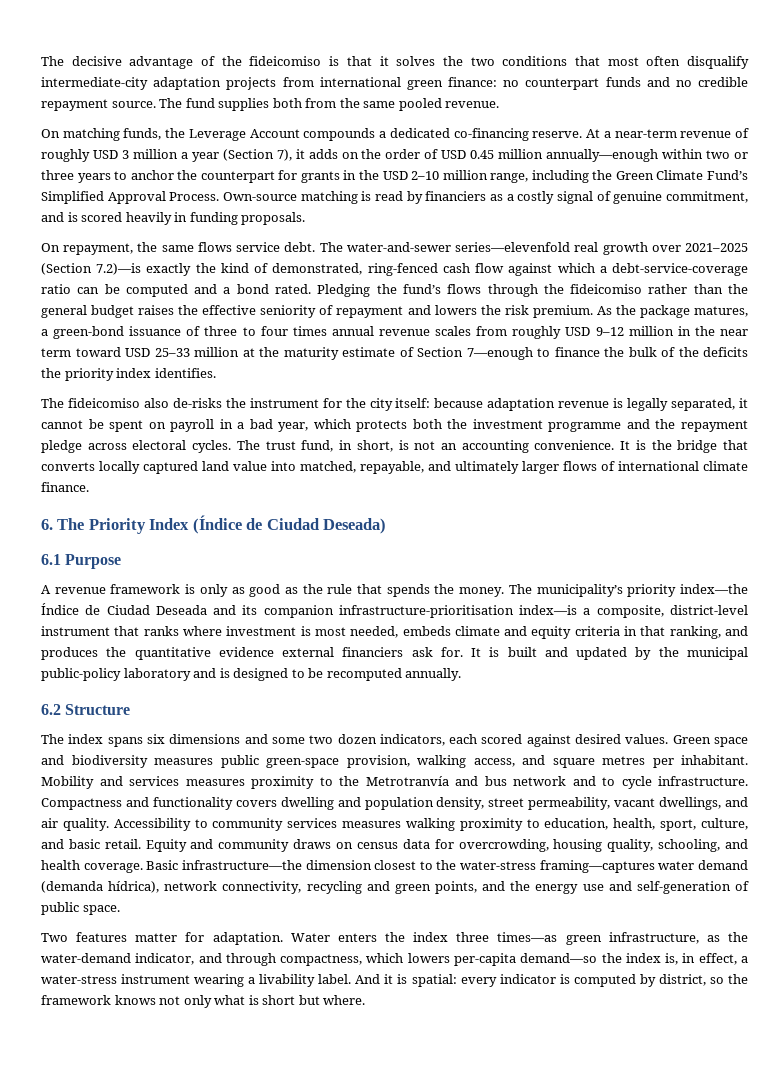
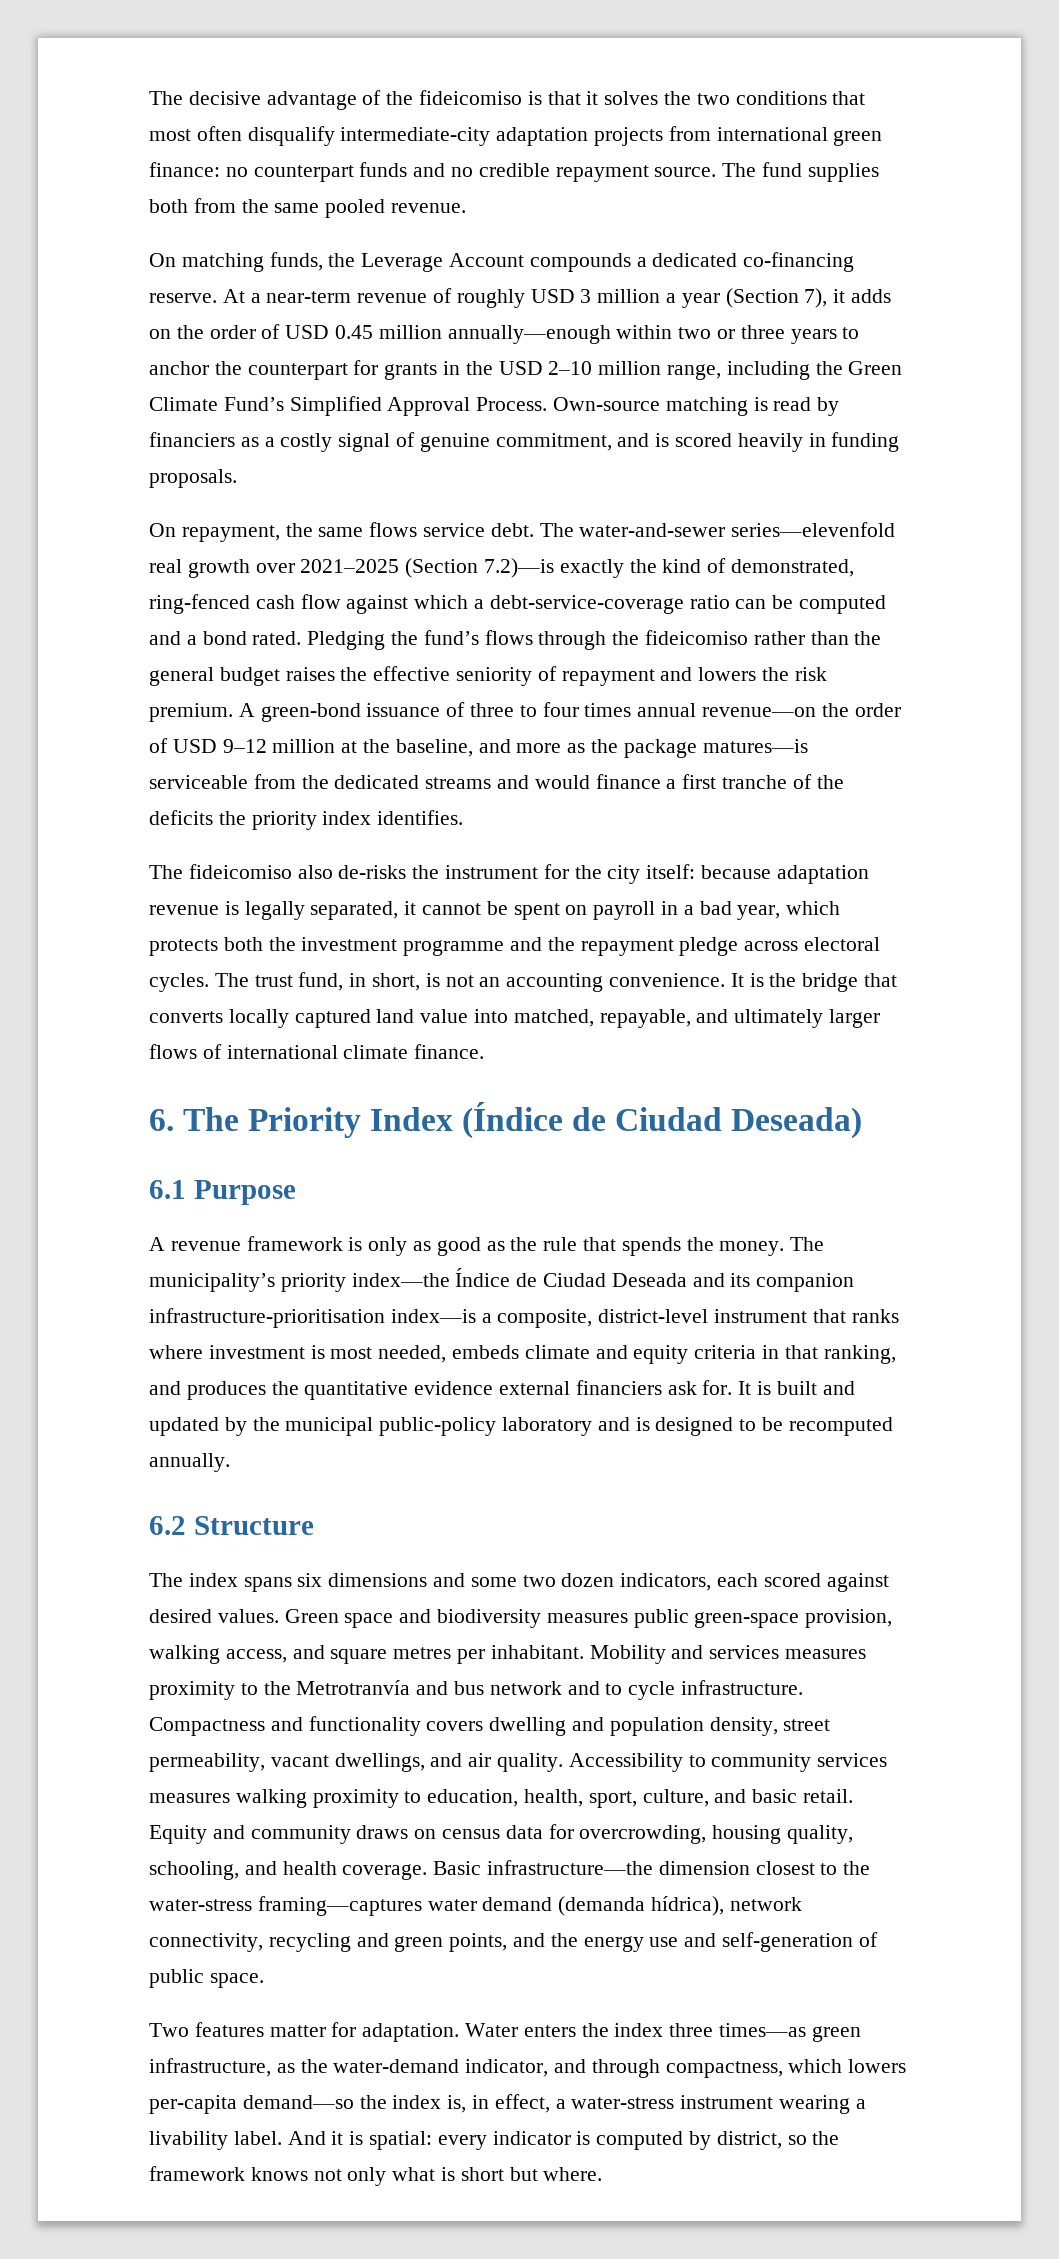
[596,305,748,318] [41,329,48,336] As the package matures, a -> [238,703,255,717] A
[379,326,748,339] [41,347,657,360] revenue scales from roughly USD 9–12 million in the near term toward USD 25–33 million at the maturity estimate of Section 7—enough to finance the bulk -> [702,703,901,717] [149,738,808,758] [149,774,788,789] revenue—on the order of USD 9–12 million at the baseline, and more as the package matures—is serviceable from the dedicated streams and would finance a first tranche

